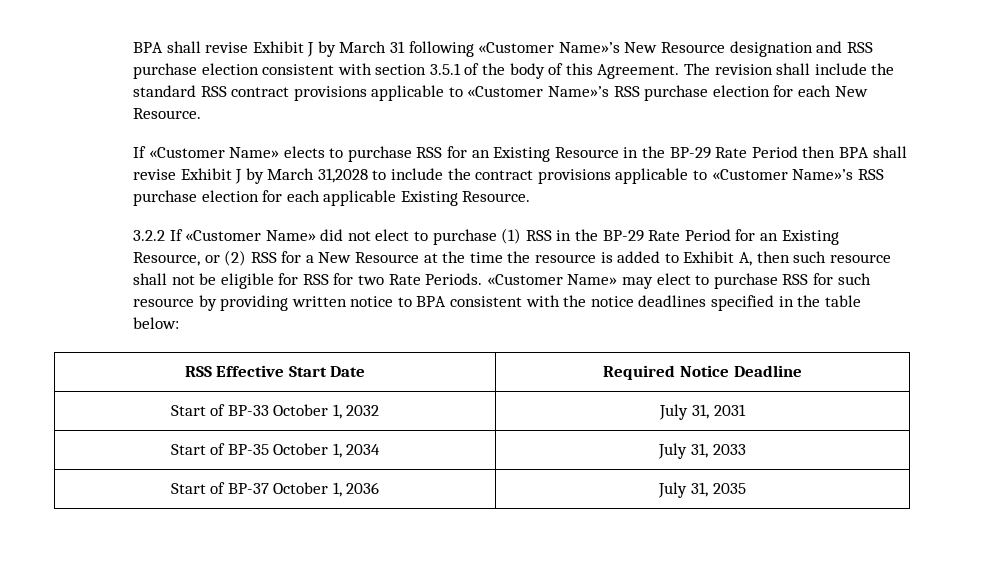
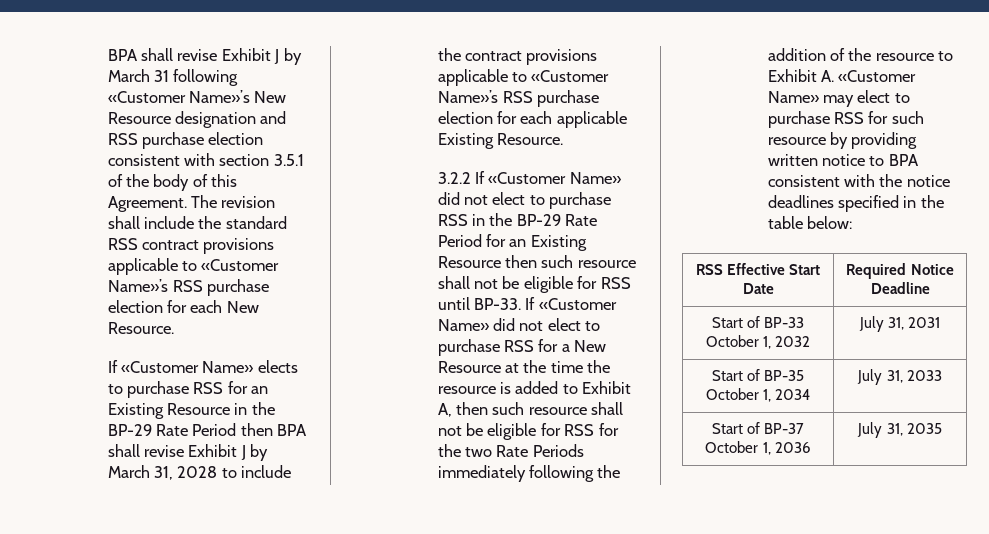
[317,168,368,183] 31,2028 -> [153,466,218,480] 31, 2028
[501,228,522,244] (1) -> (612, 200) none
[132,250,247,266] Resource, or (2) -> [437,255,636,268] [437,276,631,293] [437,297,617,310] [437,318,601,331] [437,339,500,356] Resource then such resource shall not be eligible for RSS until BP-33. If «Customer Name» did not elect to purchase
(354, 279) none -> [437,444,461,457] the
[425,273,483,285] Periods. -> [532,444,584,457] [437,465,621,482] [767,48,954,61] [767,69,834,82] Periods immediately following the addition of the resource to Exhibit A.

